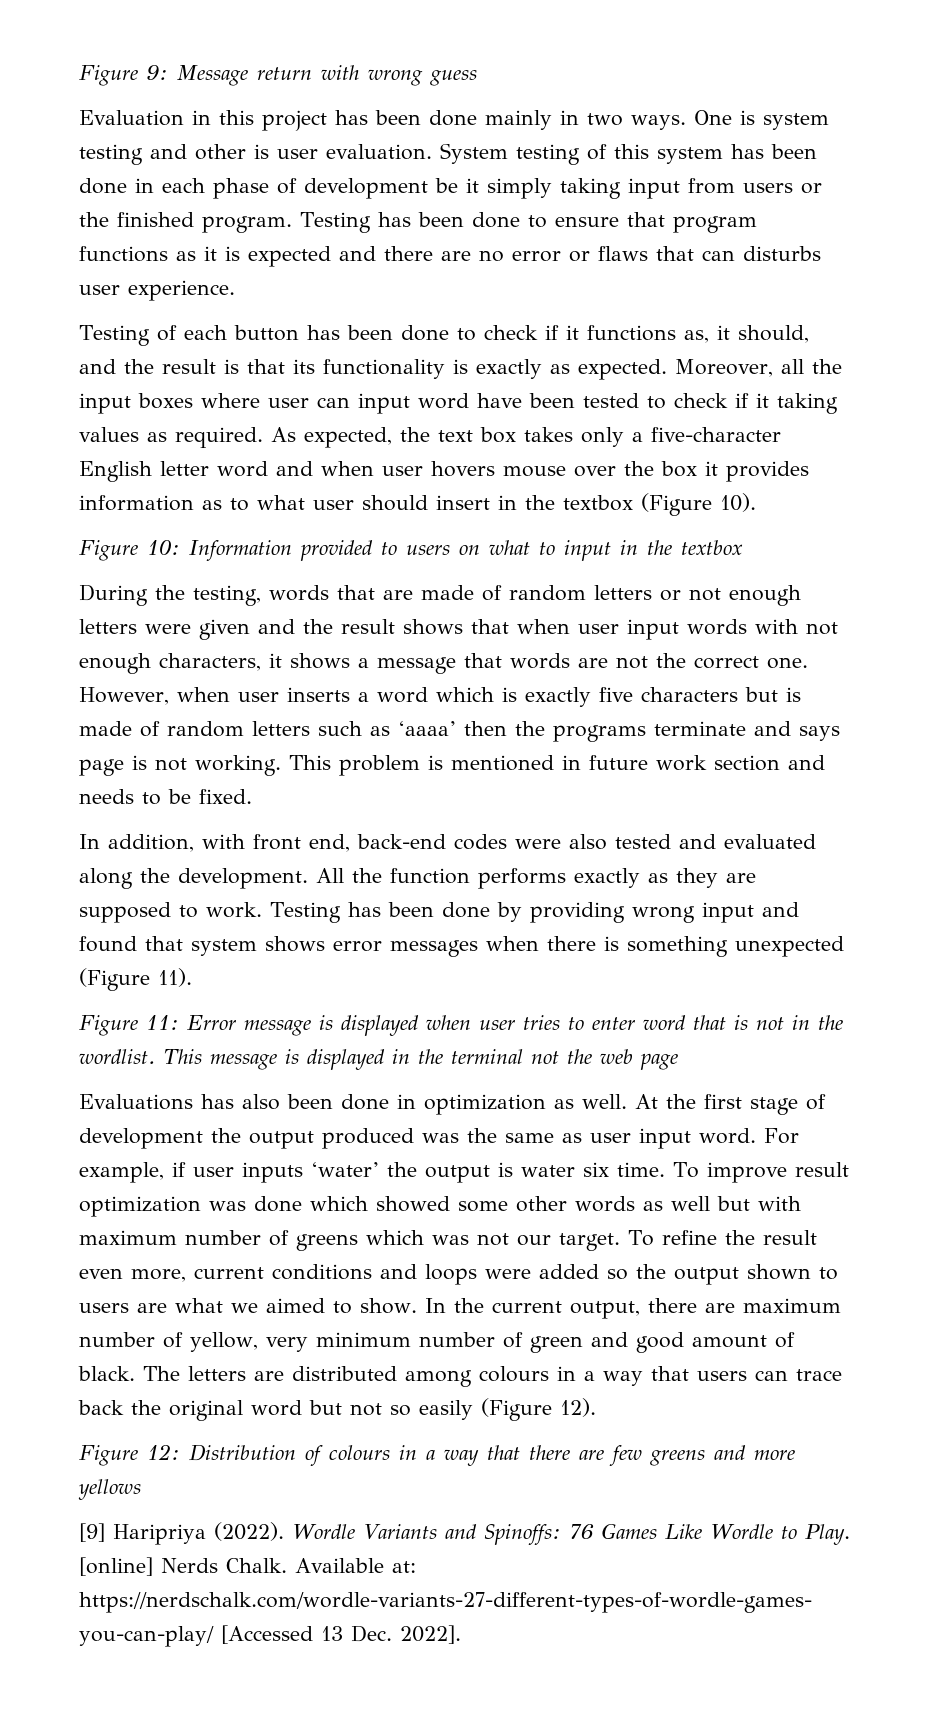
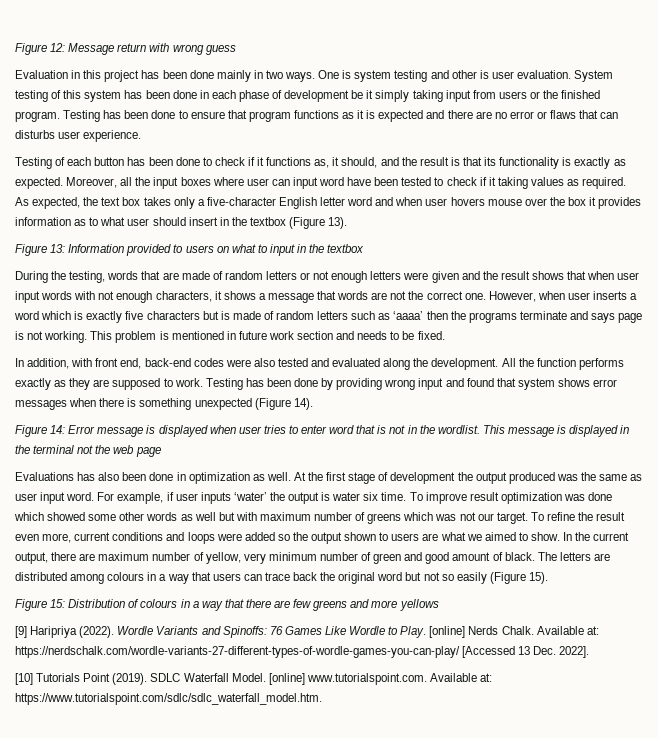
[79,65,168,86] Figure 9: -> [15,43,66,55] Figure 12:
[720,493,756,512] [79,540,180,561] 10). // Figure 10: -> [328,217,348,229] [15,244,66,256] 13). // Figure 13:
[158,968,192,987] [79,1015,179,1036] 11). // Figure 11: -> [293,398,313,410] [15,425,66,437] 14). // Figure 14:
[560,1398,596,1417] [79,1444,180,1466] 12). // Figure 12: -> [528,572,548,584] [15,599,66,611] 15). // Figure 15:
(461, 1634) none -> [15,673,493,685] [15,693,322,705] // [10] Tutorials Point (2019). SDLC Waterfall Model. [online] www.tutorialspoint.com. Available at: https://www.tutorialspoint.com/sdlc/sdlc_waterfall_model.htm.

